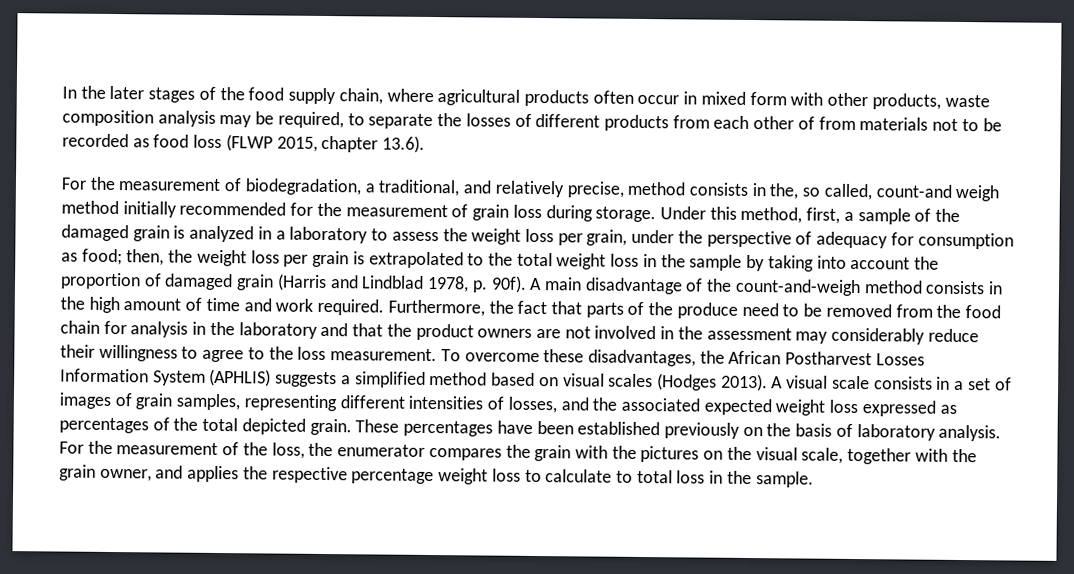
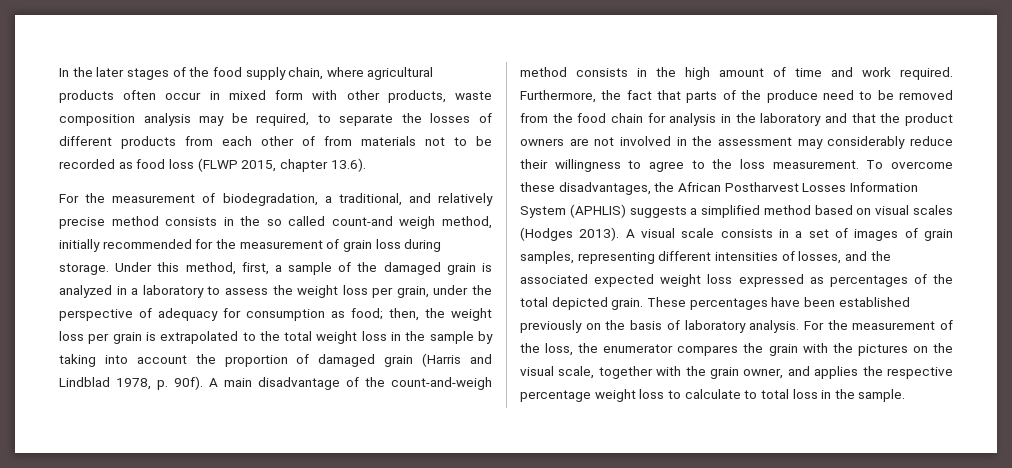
[566,181,872,201] precise, method consists in the, so called, -> [59,216,326,229] precise method consists in the so called
[61,200,119,215] method -> [441,216,492,229] method,

